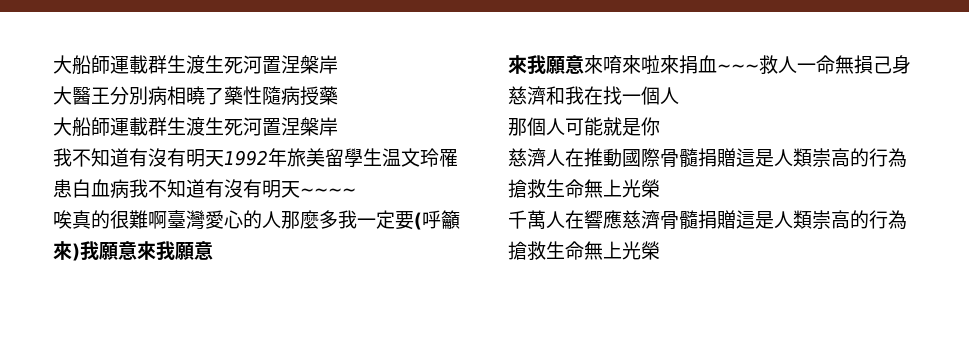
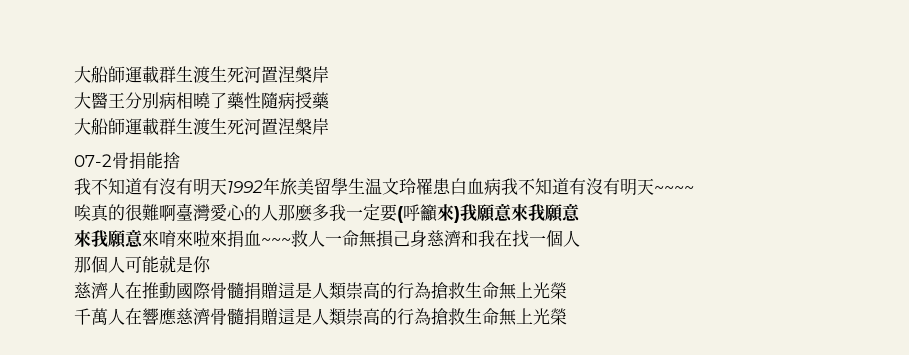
(338, 126) none -> [74,152,180,170] // 07-2骨捐能捨

